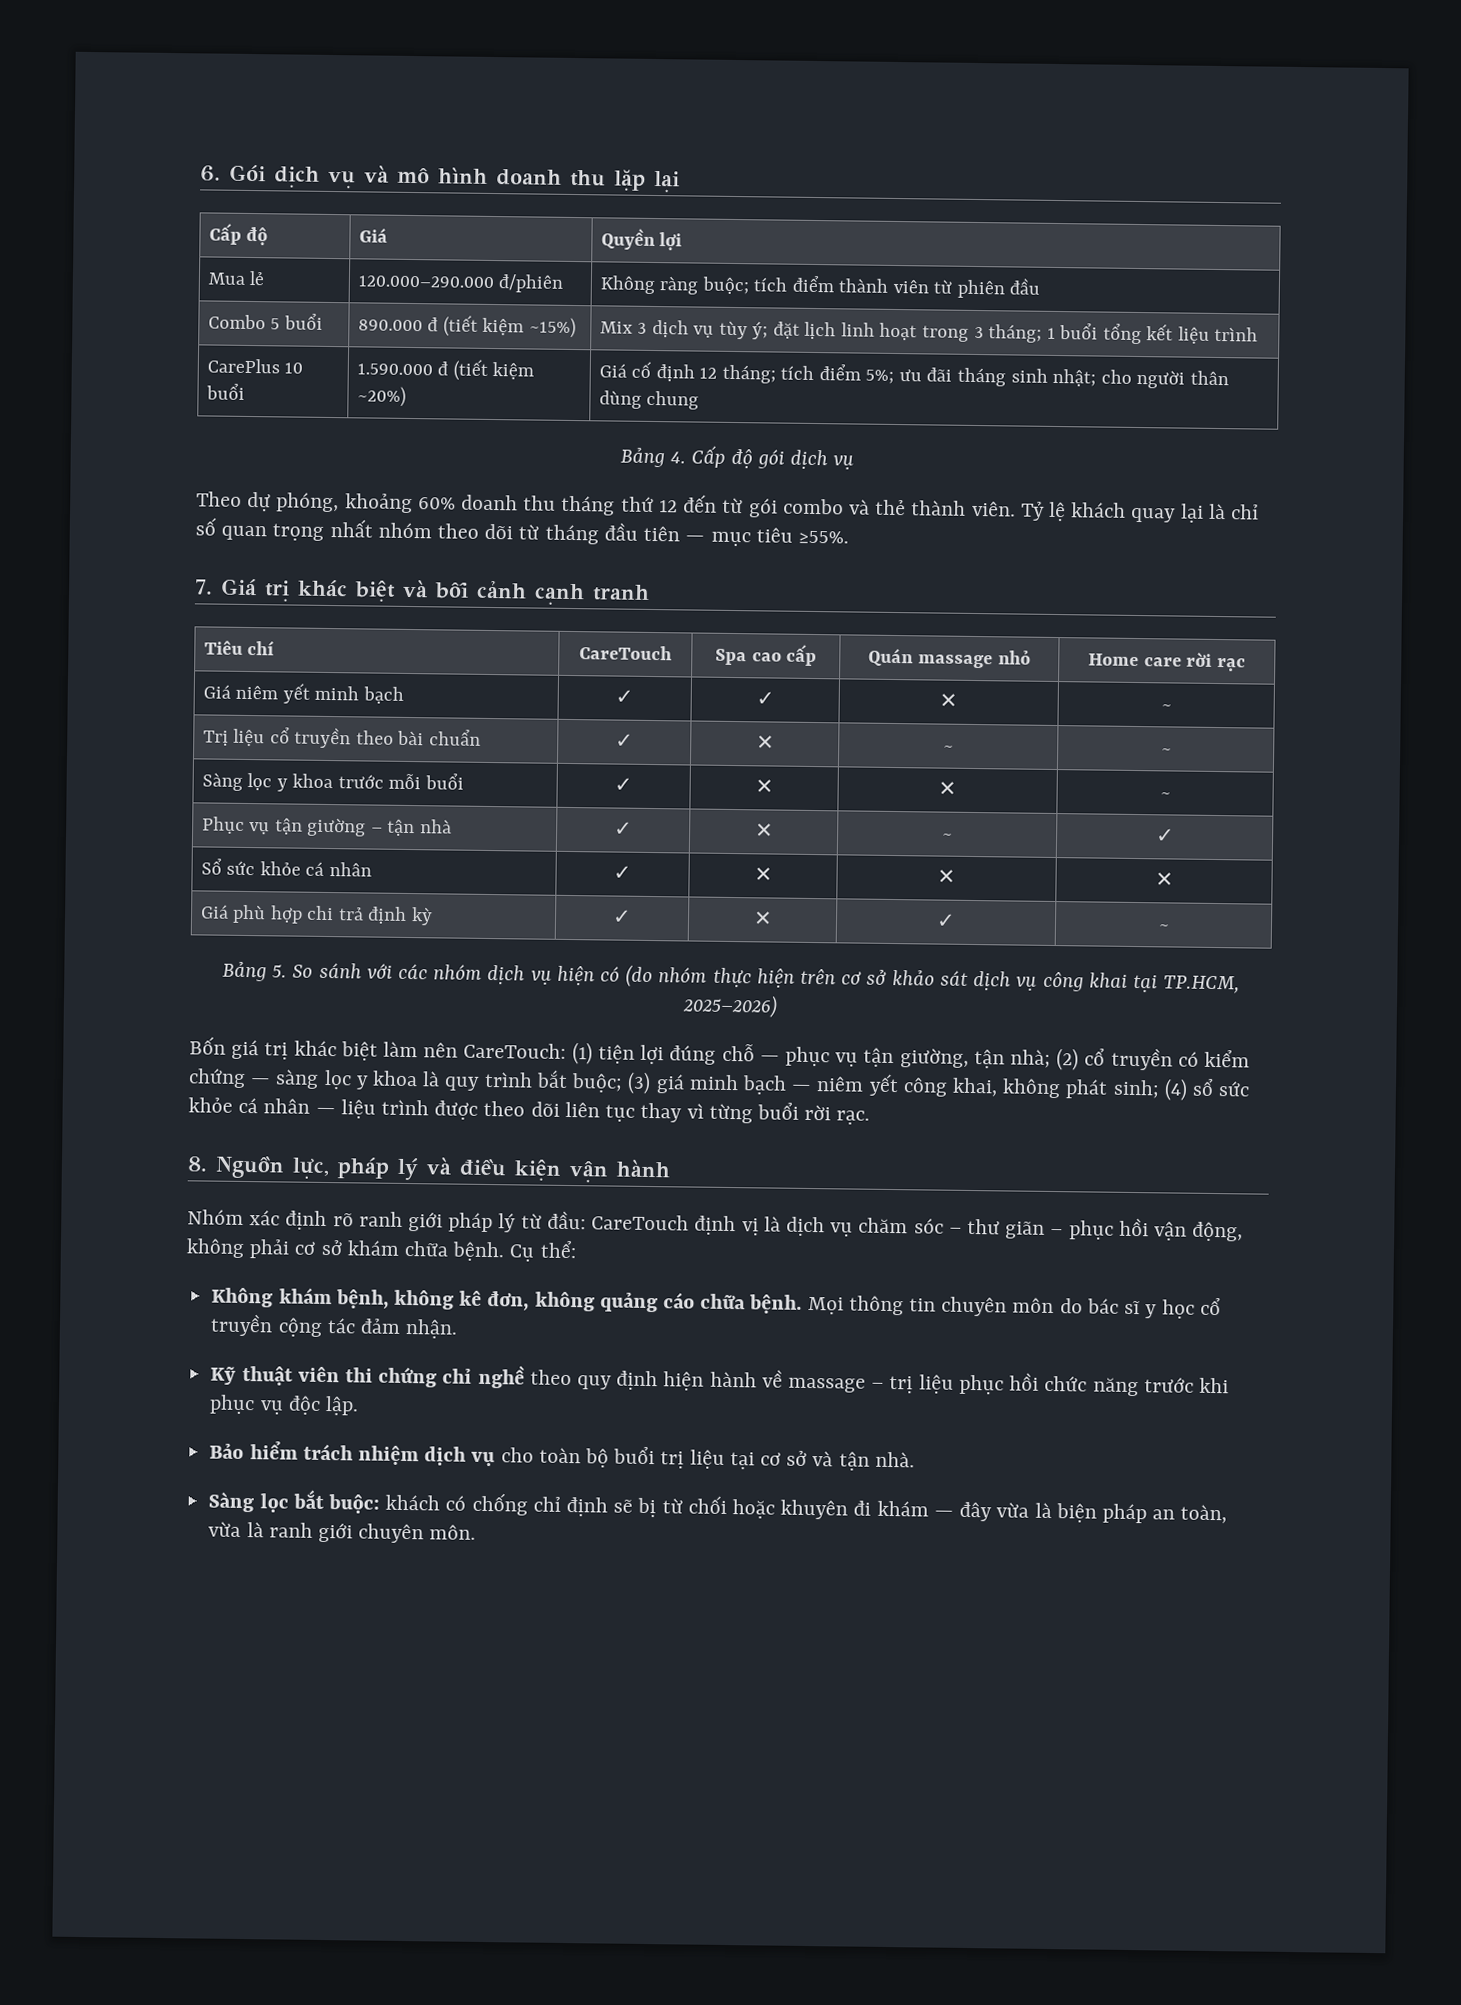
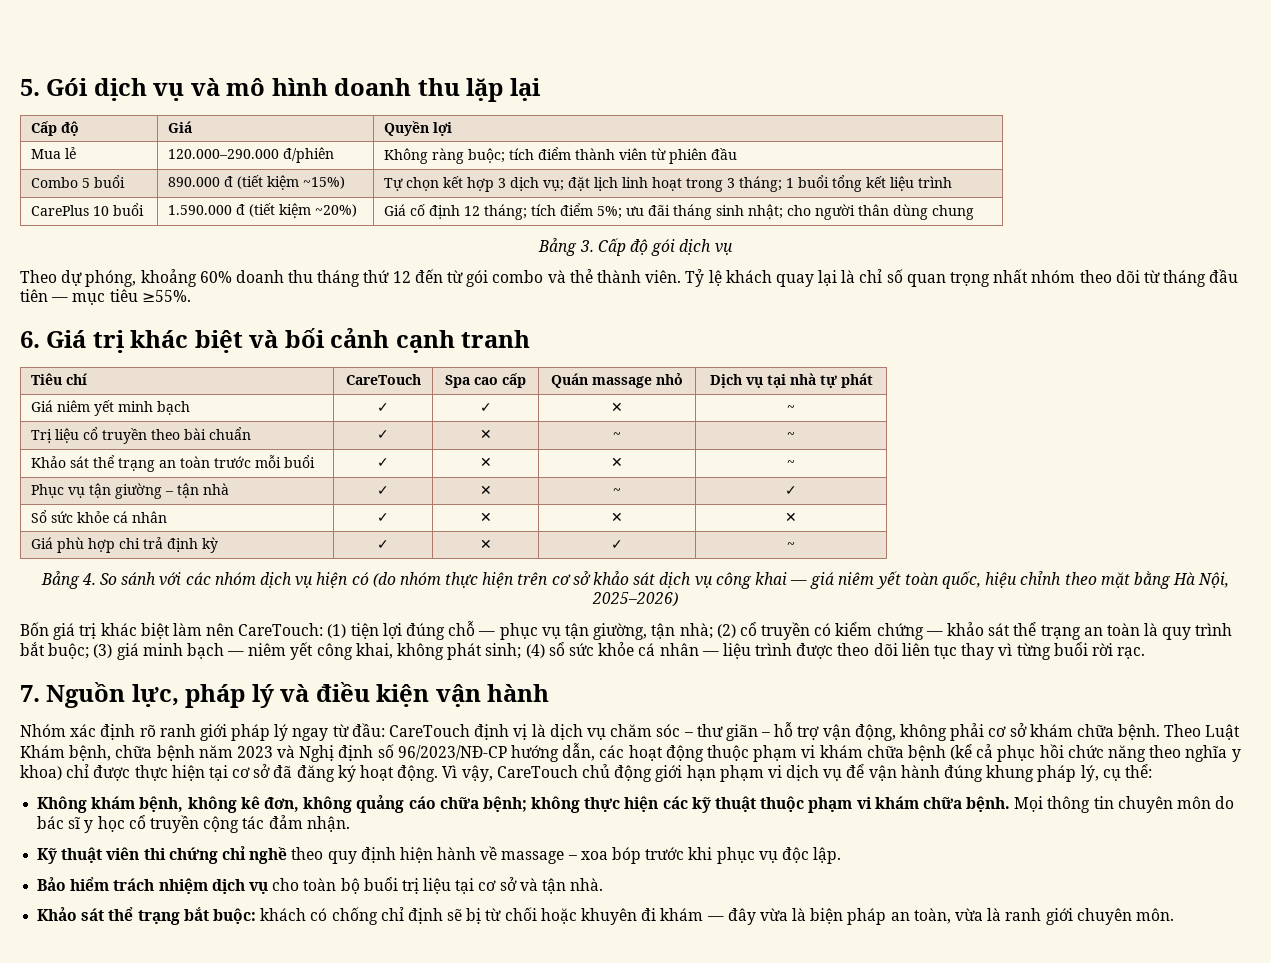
[200,165,221,182] 6. -> [20,79,40,96] 5.
[599,319,769,340] Mix 3 dịch vụ tùy ý; -> [384,176,565,192] Tự chọn kết hợp 3 dịch vụ;
[670,451,687,464] 4. -> [579,240,594,252] 3.
[195,579,213,595] 7. -> [20,331,40,348] 6.
[1088,651,1246,672] Home care rời rạc -> [709,373,873,388] Dịch vụ tại nhà tự phát
[201,772,334,792] Sàng lọc y khoa -> [31,455,211,472] Khảo sát thể trạng an toàn
[272,964,288,978] 5. -> [81,573,96,585] 4.
[1132,974,1241,994] tại TP.HCM, -> [790,571,1230,589] — giá niêm yết toàn quốc, hiệu chỉnh theo mặt bằng Hà Nội,
[275,1069,419,1090] sàng lọc y khoa -> [946,622,1140,640] khảo sát thể trạng an toàn
[187,1156,208,1172] 8. -> [20,685,40,702] 7.
(517, 1223) none -> [292,728,329,741] ngay
[1068,1217,1149,1240] phục hồi -> [774,722,820,740] hỗ trợ
[509,1244,535,1262] Cụ -> [1164,724,1241,740] [20,743,1241,762] [20,764,1121,782] Theo Luật Khám bệnh, chữa bệnh năm 2023 và Nghị định số 96/2023/NĐ-CP hướng dẫn, các hoạt động thuộc phạm vi khám chữa bệnh (kể cả phục hồi chức năng theo nghĩa y khoa) chỉ được thực hiện tại cơ sở đã đăng ký hoạt động. Vì vậy, CareTouch chủ động giới hạn phạm vi dịch vụ để vận hành đúng khung pháp lý, cụ
(747, 1301) none -> [482,796,962,813] bệnh; không thực hiện các kỹ thuật thuộc phạm vi khám chữa
[889,1372,1139,1397] trị liệu phục hồi chức năng -> [580,847,642,864] xoa bóp
[208,1491,289,1513] Sàng lọc -> [37,907,180,925] Khảo sát thể trạng

